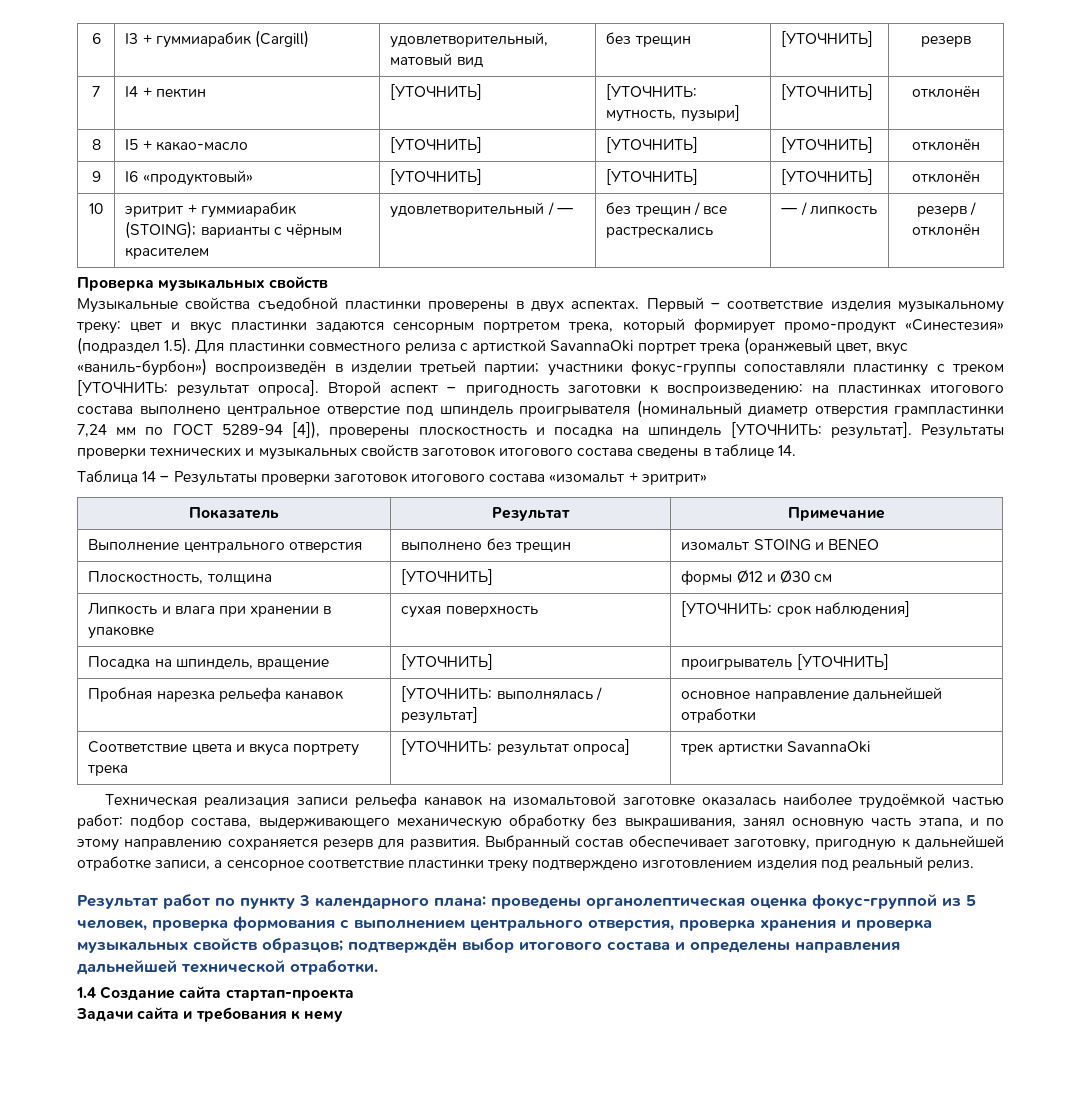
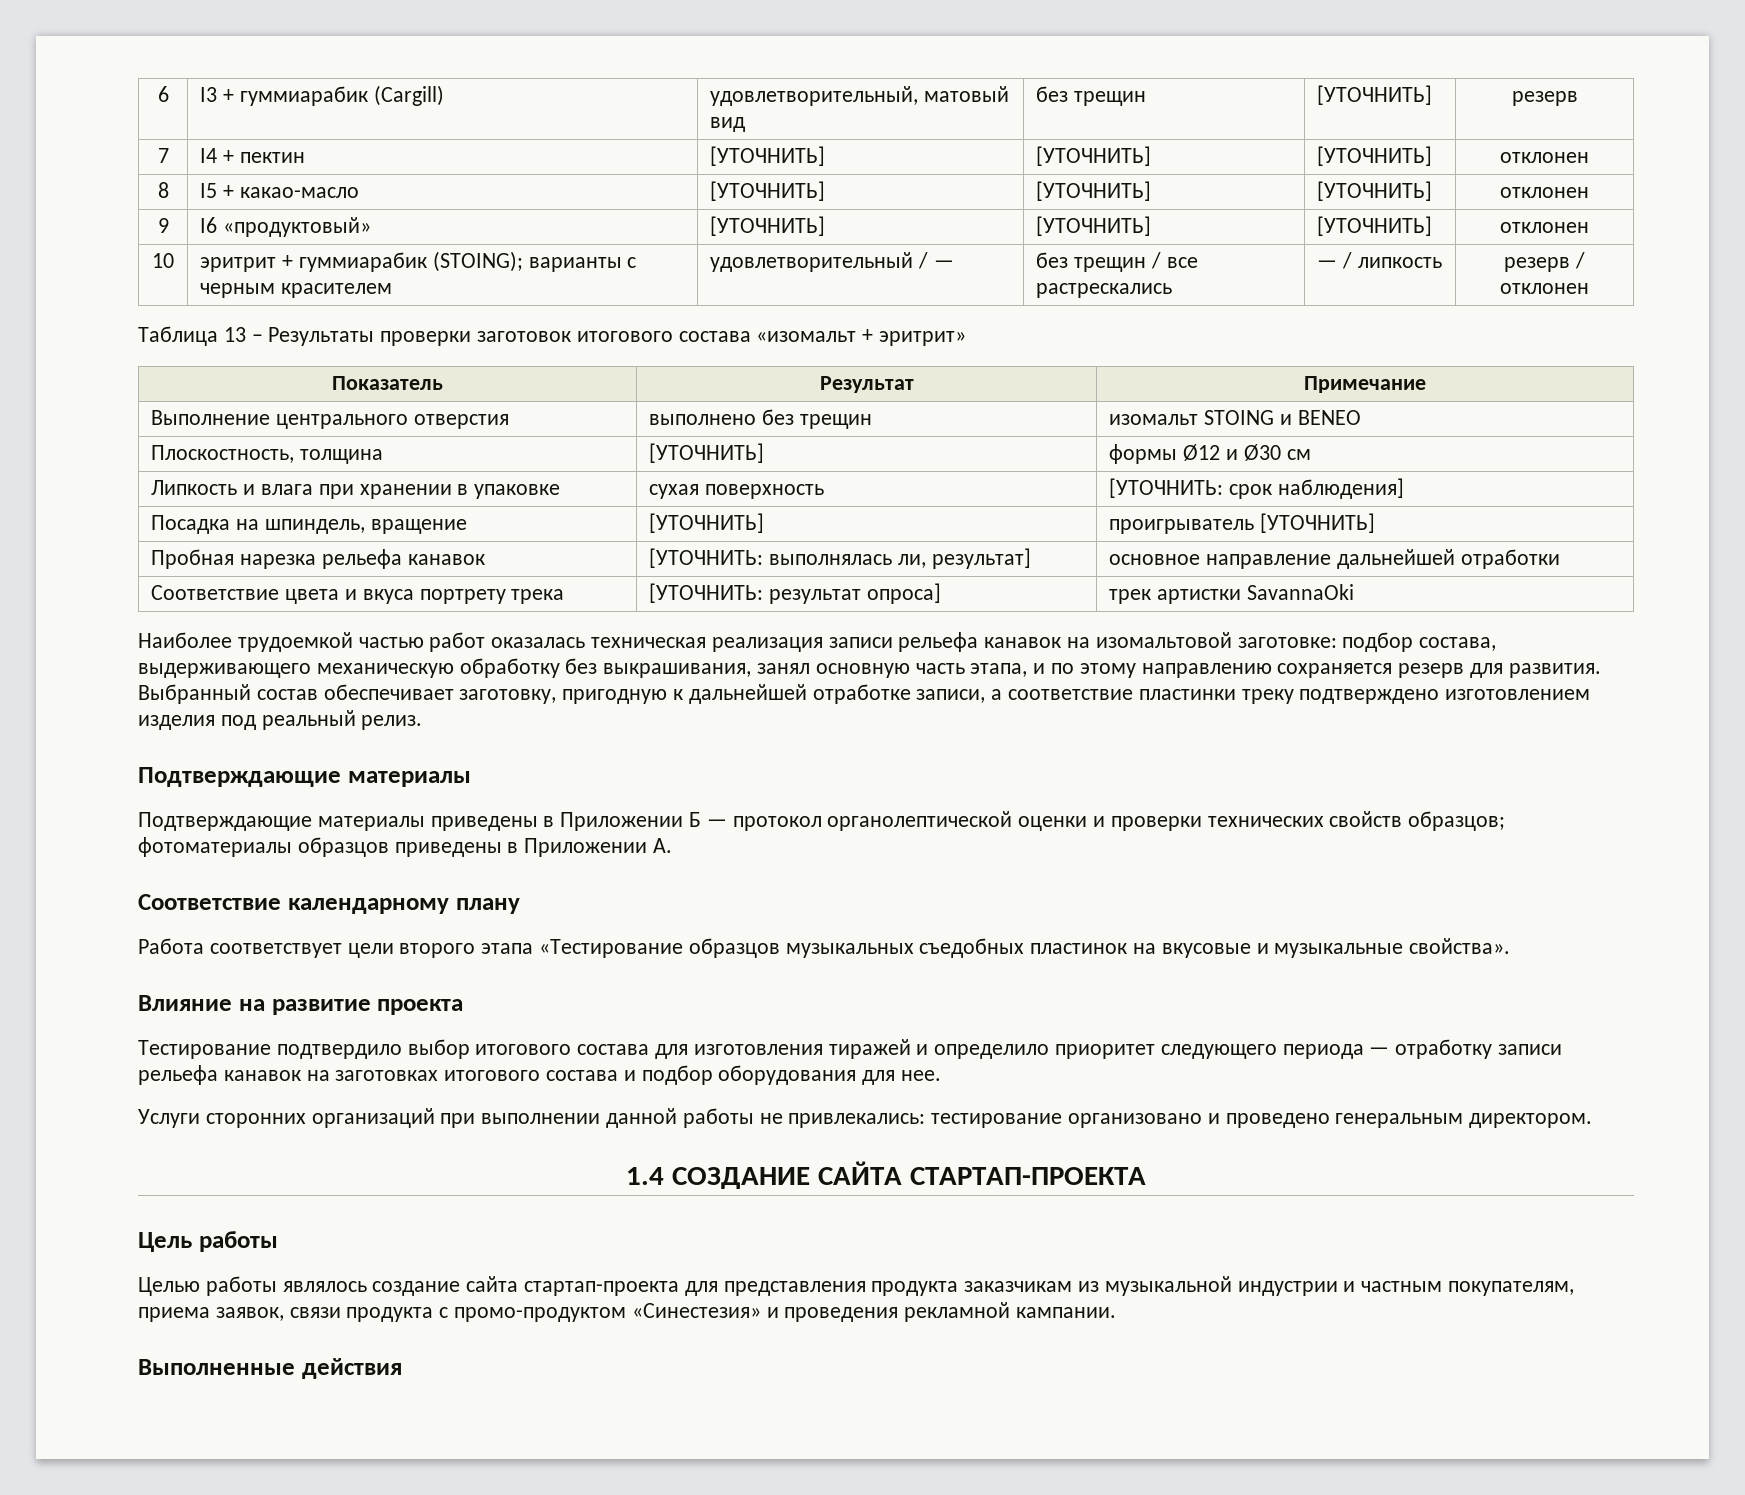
[606,84,698,100] [606,105,740,122] [781,84,874,100] [912,86,980,98] [УТОЧНИТЬ: мутность, пузыри] | [УТОЧНИТЬ] | отклонён -> [1036,146,1152,166] [1317,146,1433,166] [1500,152,1589,163] [УТОЧНИТЬ] | [УТОЧНИТЬ] | отклонен
[912,139,980,151] отклонён -> [1500,187,1589,198] отклонен
[912,171,980,183] отклонён -> [1500,222,1589,233] отклонен
[286,224,343,238] чёрным -> [200,283,276,298] черным
[912,224,980,236] [77,276,329,291] [77,297,1005,313] [76,318,1004,334] [77,337,909,355] [77,358,1004,376] [77,380,1005,397] [77,400,1004,418] [77,421,1004,439] [77,444,797,460] отклонён // Проверка музыкальных свойств // Музыкальные свойства съедобной пластинки проверены в двух аспектах. Первый – соответствие изделия музыкальному треку: цвет и вкус пластинки задаются сенсорным портретом трека, который формирует промо-продукт «Синестезия» (подраздел 1.5). Для пластинки совместного релиза с артисткой SavannaOki портрет трека (оранжевый цвет, вкус «ваниль-бурбон») воспроизведён в изделии третьей партии; участники фокус-группы сопоставляли пластинку с треком [УТОЧНИТЬ: результат опроса]. Второй аспект – пригодность заготовки к воспроизведению: на пластинках итогового состава выполнено центральное отверстие под шпиндель проигрывателя (номинальный диаметр отверстия грампластинки 7,24 мм по ГОСТ 5289-94 [4]), проверены плоскостность и посадка на шпиндель [УТОЧНИТЬ: результат]. Результаты проверки технических и музыкальных свойств заготовок итогового состава сведены в таблице 14. -> [1500,283,1589,294] отклонен
[142,471,157,482] 14 -> [223,327,246,342] 13
[595,687,602,701] / -> [897,554,926,568] ли,
[105,794,198,806] Техническая -> [138,632,707,652] Наиболее трудоемкой частью работ оказалась техническая
[622,793,1005,809] [77,814,123,829] заготовке оказалась наиболее трудоёмкой частью работ: -> [1237,637,1337,648] заготовке:
[226,860,304,871] сенсорное -> (1003, 694) none
[77,894,976,909] [77,916,932,931] [77,938,900,953] [77,960,378,975] [76,986,354,1001] [76,1007,343,1022] Результат работ по пункту 3 календарного плана: проведены органолептическая оценка фокус-группой из 5 человек, проверка формования с выполнением центрального отверстия, проверка хранения и проверка музыкальных свойств образцов; подтверждён выбор итогового состава и определены направления дальнейшей технической отработки. // 1.4 Создание сайта стартап-проекта // Задачи сайта и требования к нему -> [138,767,471,787] [138,811,1506,831] [138,837,673,857] [138,894,520,914] [138,938,1511,958] [138,995,464,1015] [138,1039,1563,1059] [138,1065,942,1085] [138,1108,1593,1128] [626,1161,1146,1189] [138,1231,278,1252] [138,1276,1575,1296] [138,1302,1117,1322] [138,1358,402,1379] Подтверждающие материалы // Подтверждающие материалы приведены в Приложении Б — протокол органолептической оценки и проверки технических свойств образцов; фотоматериалы образцов приведены в Приложении А. // Соответствие календарному плану // Работа соответствует цели второго этапа «Тестирование образцов музыкальных съедобных пластинок на вкусовые и музыкальные свойства». // Влияние на развитие проекта // Тестирование подтвердило выбор итогового состава для изготовления тиражей и определило приоритет следующего периода — отработку записи рельефа канавок на заготовках итогового состава и подбор оборудования для нее. // Услуги сторонних организаций при выполнении данной работы не привлекались: тестирование организовано и проведено генеральным директором. // 1.4 СОЗДАНИЕ САЙТА СТАРТАП-ПРОЕКТА // Цель работы // Целью работы являлось создание сайта стартап-проекта для представления продукта заказчикам из музыкальной индустрии и частным покупателям, приема заявок, связи продукта с промо-продуктом «Синестезия» и проведения рекламной кампании. // Выполненные действия

